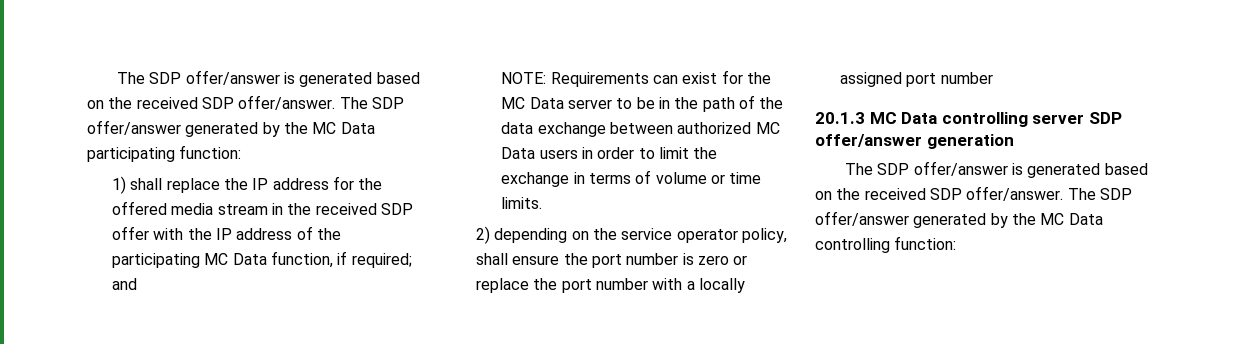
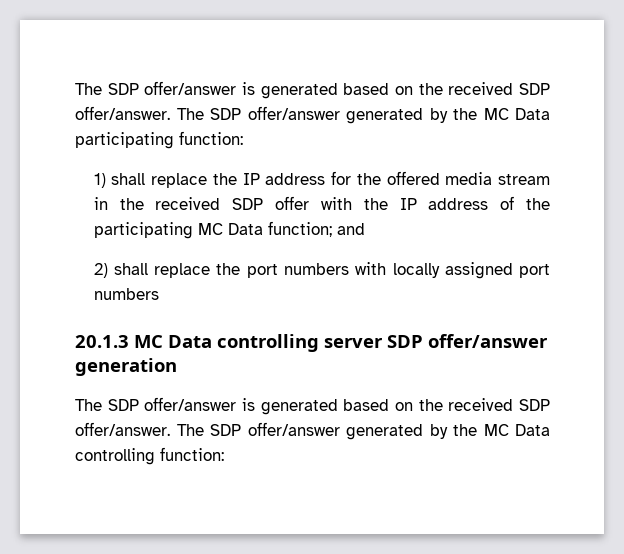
[271,251,412,268] [112,278,138,290] [501,70,771,87] [501,95,784,112] [501,122,780,137] [501,147,718,159] [501,170,762,187] [501,197,543,209] [476,226,788,244] [476,253,748,268] [476,278,695,293] function, if required; and // NOTE: Requirements can exist for the MC Data server to be in the path of the data exchange between authorized MC Data users in order to limit the exchange in terms of volume or time limits. // 2) depending on the service operator policy, shall ensure the port number is zero or replace the port number with a -> [267,221,365,237] [93,262,387,278] function; and // 2) shall replace the port numbers with
[940,72,993,84] number -> [93,288,159,300] numbers

